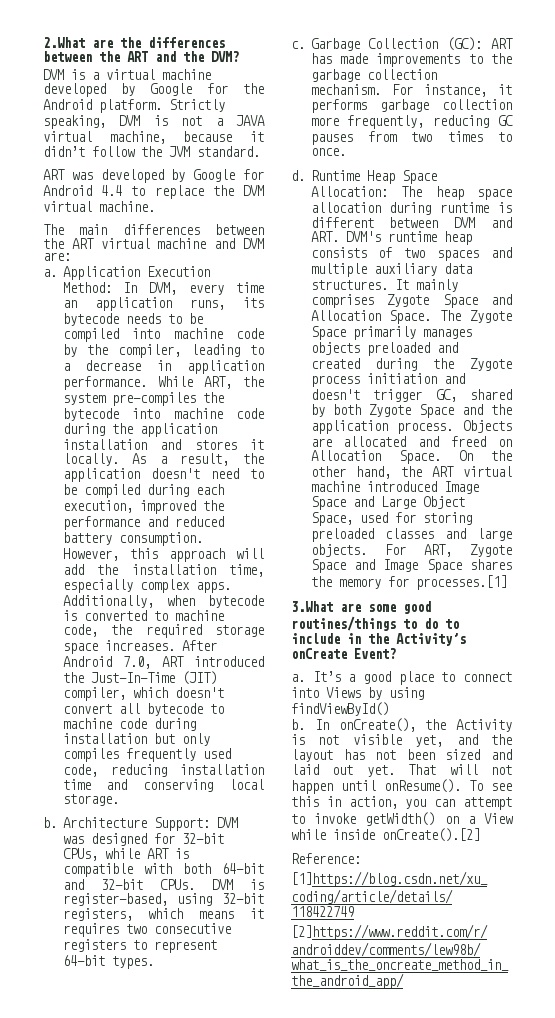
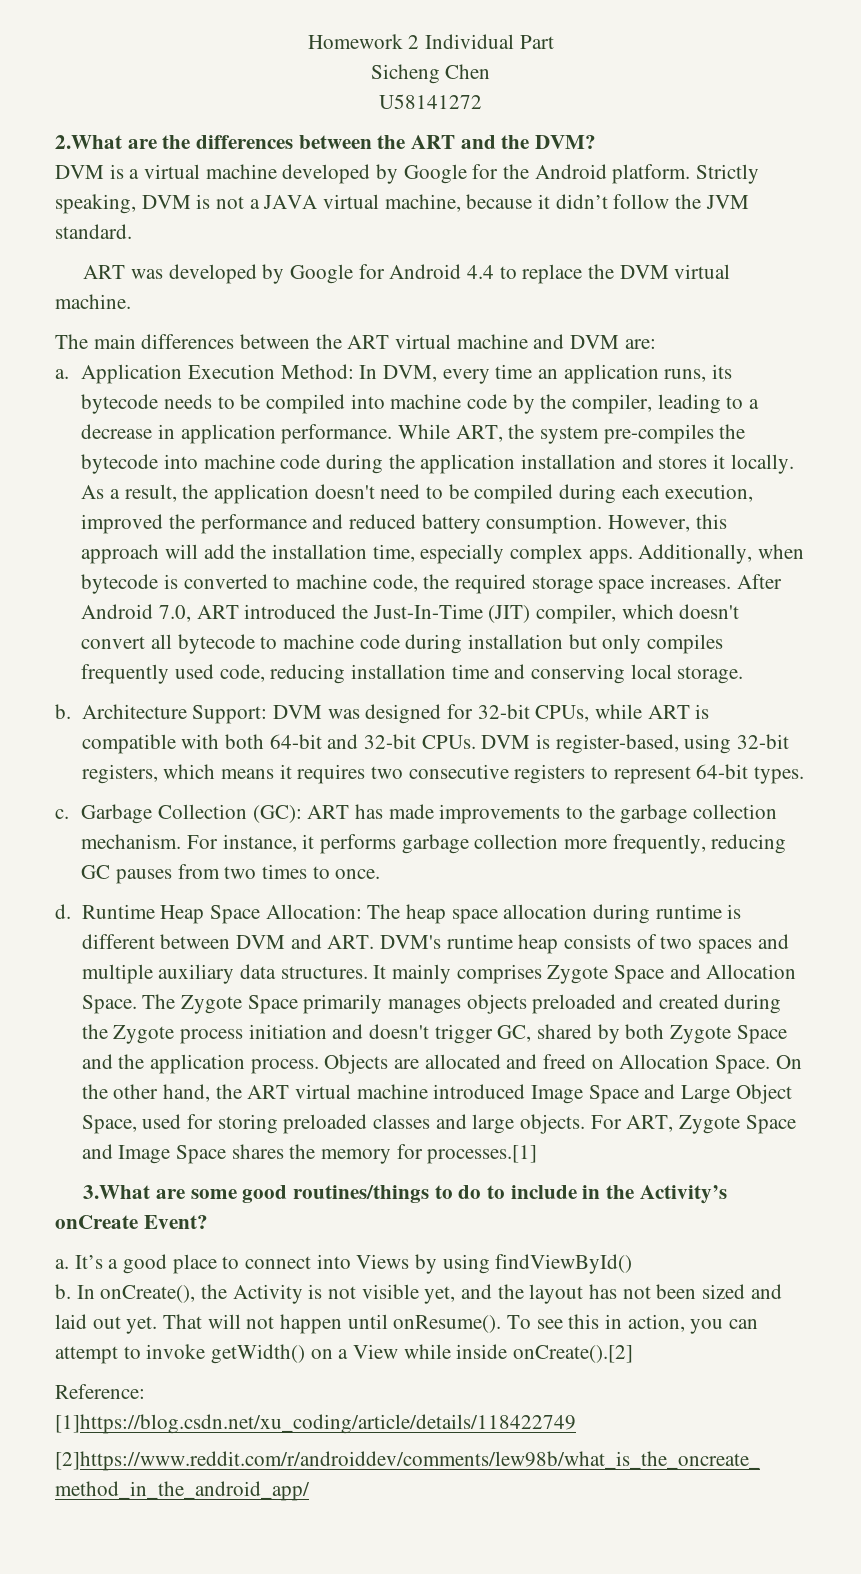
(43, 42) none -> [307,34,554,49] [370,64,491,84] [379,94,482,109] Homework 2 Individual Part // Sicheng Chen // U58141272 //

